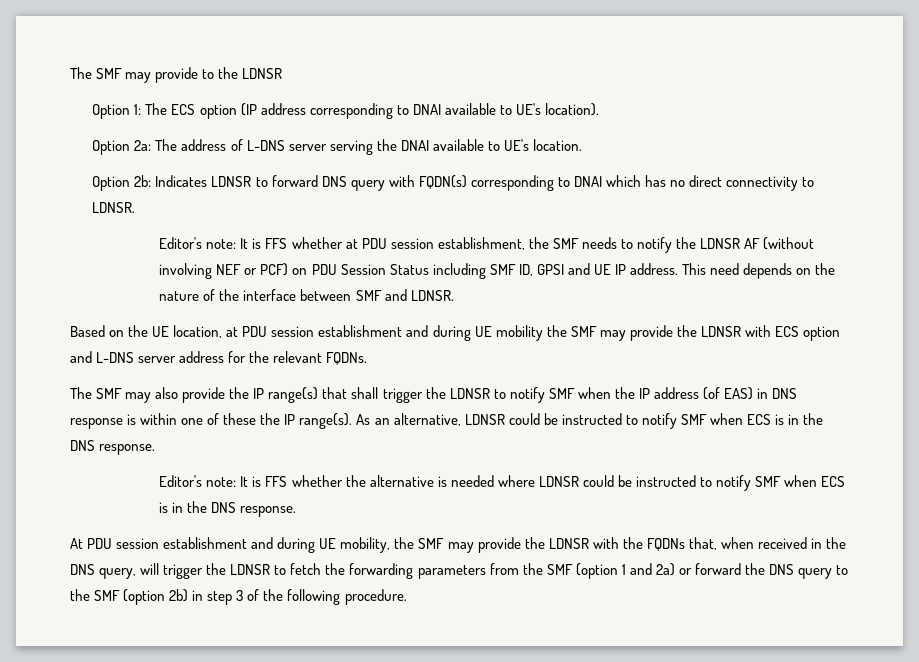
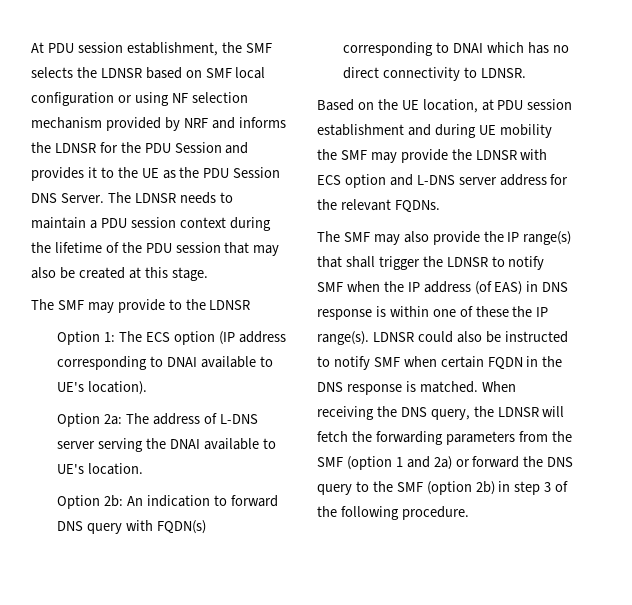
(70, 73) none -> [31,42,272,56] [31,67,266,79] [31,92,248,106] [31,117,286,131] [31,142,249,154] [31,167,281,181] [31,192,233,204] [31,217,271,231] [31,242,280,256] [31,267,208,281] At PDU session establishment, the SMF selects the LDNSR based on SMF local configuration or using NF selection mechanism provided by NRF and informs the LDNSR for the PDU Session and provides it to the UE as the PDU Session DNS Server. The LDNSR needs to maintain a PDU session context during the lifetime of the PDU session that may also be created at this stage. //
[155,175,252,187] Indicates LDNSR -> [127,495,211,507] An indication
[159,237,815,253] [159,263,836,279] [159,289,454,301] // Editor's note: It is FFS whether at PDU session establishment, the SMF needs to notify the LDNSR AF (without involving NEF or PCF) on PDU Session Status including SMF ID, GPSI and UE IP address. This need depends on the nature of the interface between SMF and LDNSR. -> (527, 73) none
[356,413,824,429] [70,440,156,455] [159,475,846,491] [159,501,297,517] [70,537,822,553] As an alternative, LDNSR could be instructed to notify SMF when ECS is in the DNS response. // Editor's note: It is FFS whether the alternative is needed where LDNSR could be instructed to notify SMF when ECS is in the DNS response. // At PDU session establishment and during UE mobility, the SMF may provide the LDNSR with the FQDNs that, when received in -> [372,331,568,343] [317,356,563,370] [317,381,516,395] [317,406,374,420] LDNSR could also be instructed to notify SMF when certain FQDN in the DNS response is matched. When receiving
[140,563,287,579] will trigger the LDNSR to -> [473,406,565,417] the LDNSR will

